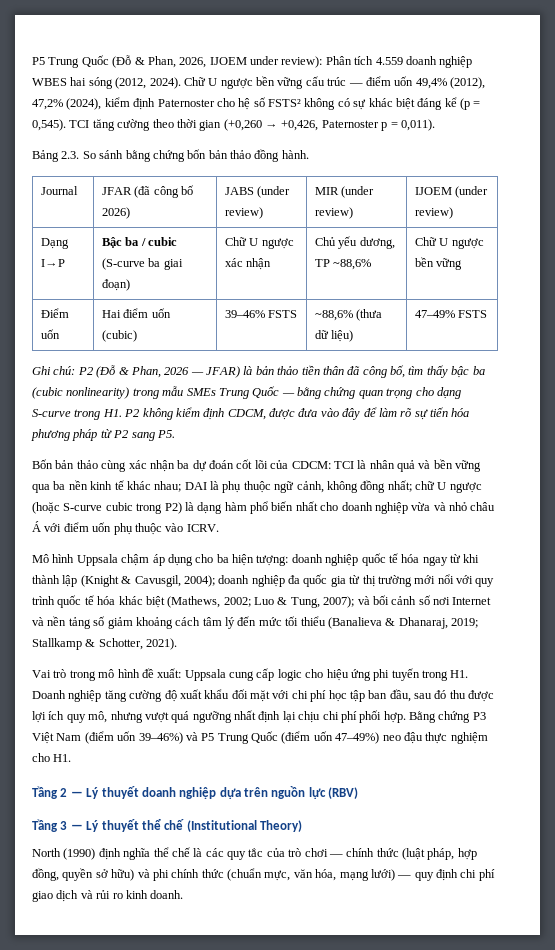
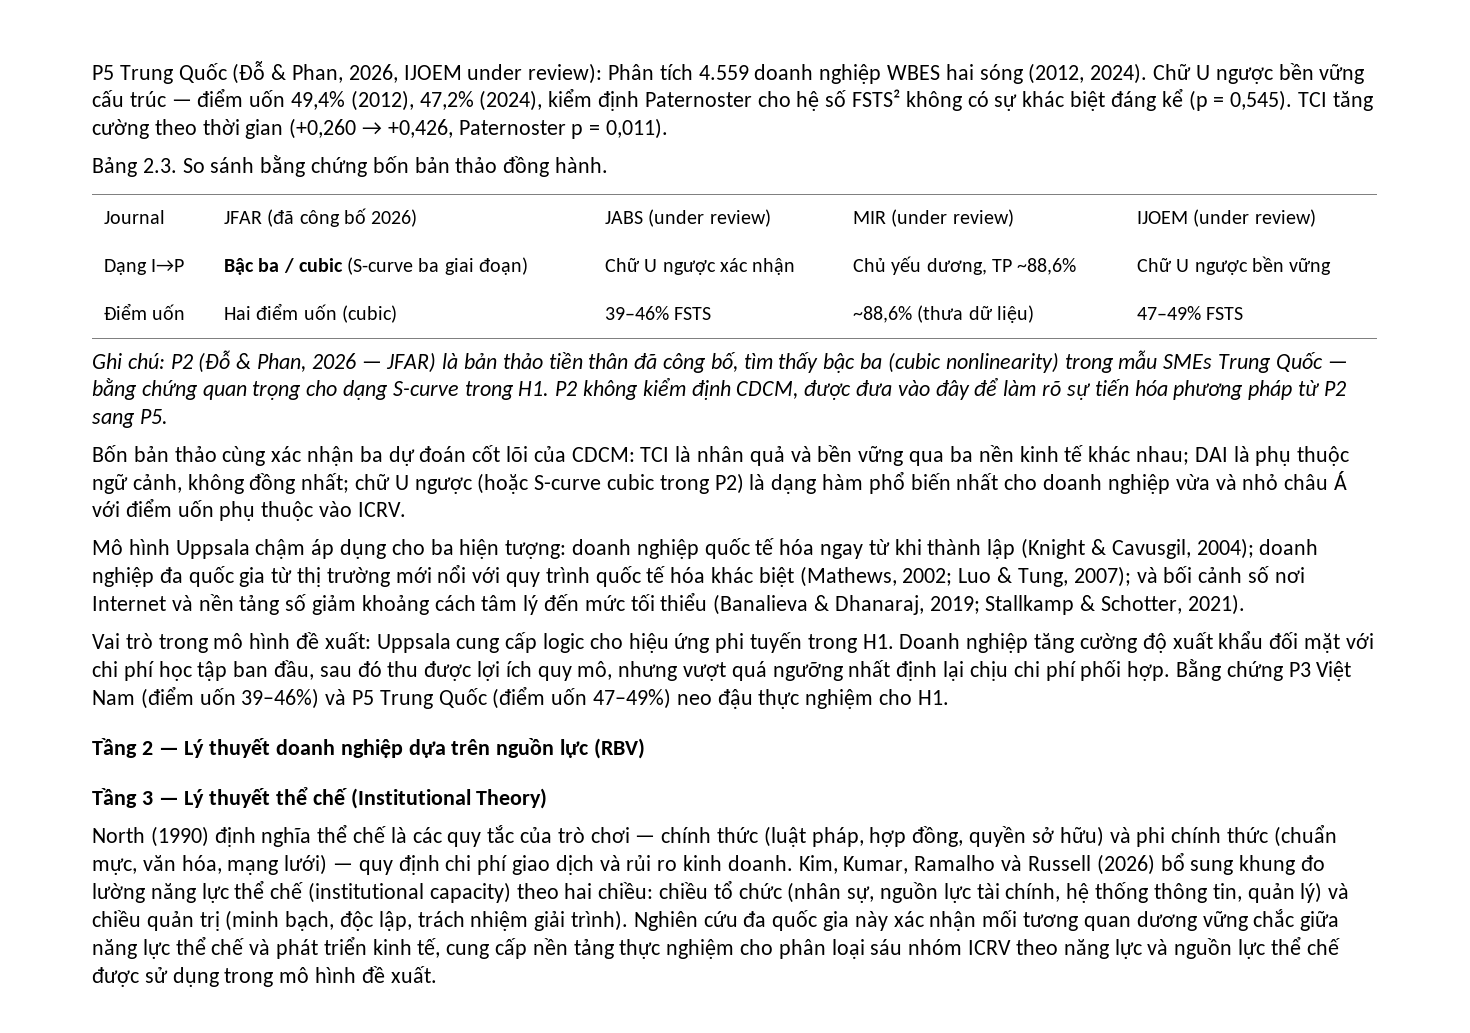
(184, 894) none -> [798,853,1325,875] [92,881,1350,903] [92,909,1340,931] [92,937,1340,959] [92,966,437,987] Kim, Kumar, Ramalho và Russell (2026) bổ sung khung đo lường năng lực thể chế (institutional capacity) theo hai chiều: chiều tổ chức (nhân sự, nguồn lực tài chính, hệ thống thông tin, quản lý) và chiều quản trị (minh bạch, độc lập, trách nhiệm giải trình). Nghiên cứu đa quốc gia này xác nhận mối tương quan dương vững chắc giữa năng lực thể chế và phát triển kinh tế, cung cấp nền tảng thực nghiệm cho phân loại sáu nhóm ICRV theo năng lực và nguồn lực thể chế được sử dụng trong mô hình đề xuất.

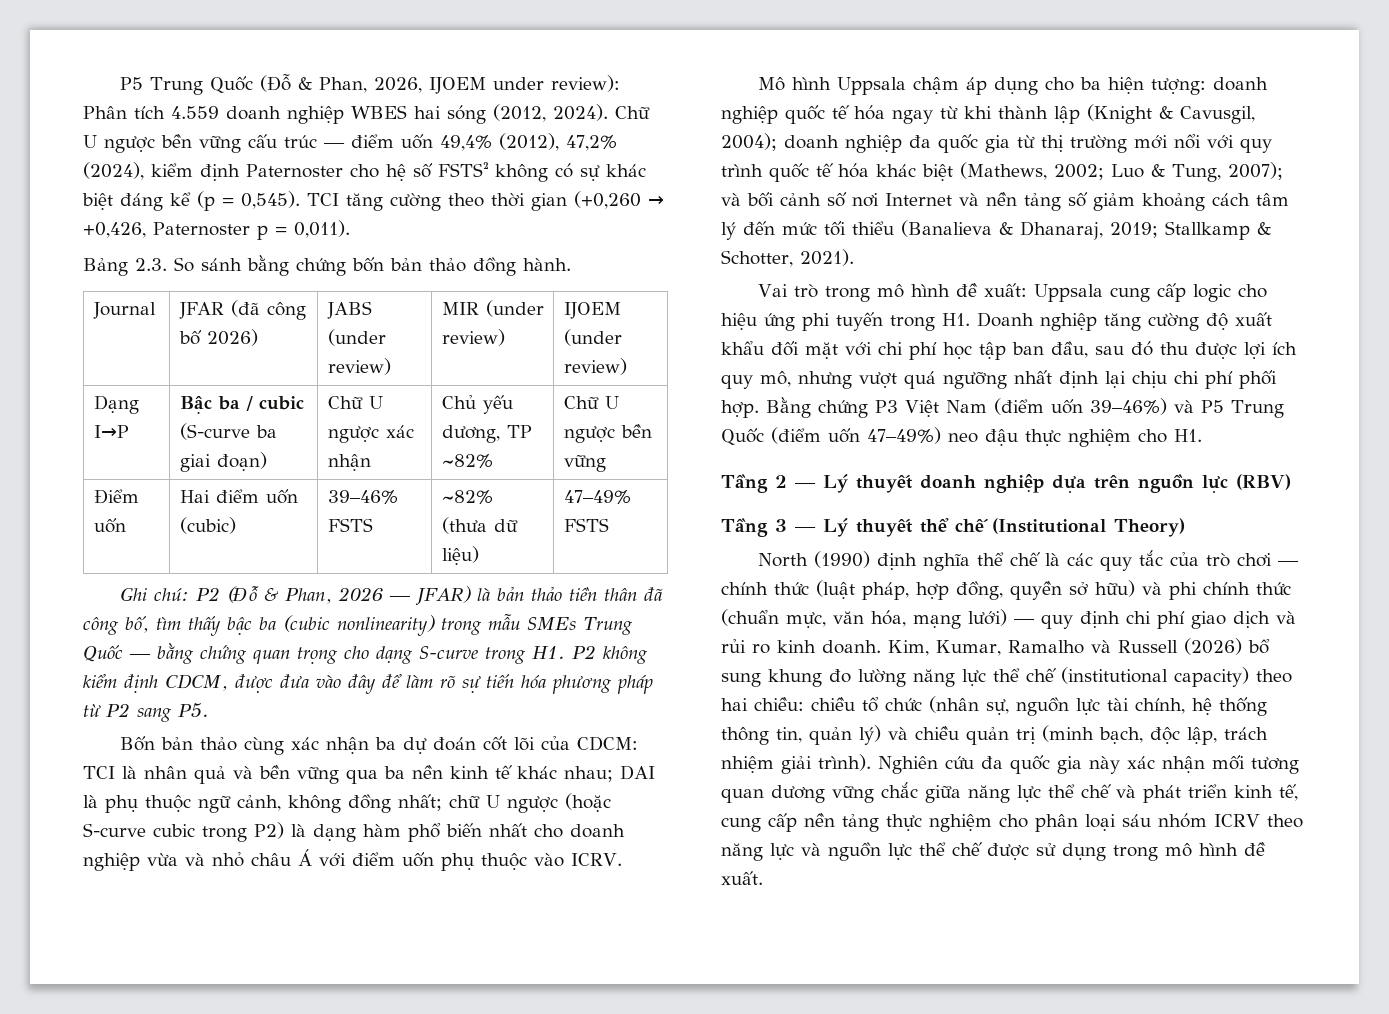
[1017,258,1077,275] ~88,6% -> [441,454,493,468] ~82%
[853,306,913,323] ~88,6% -> [441,490,493,504] ~82%

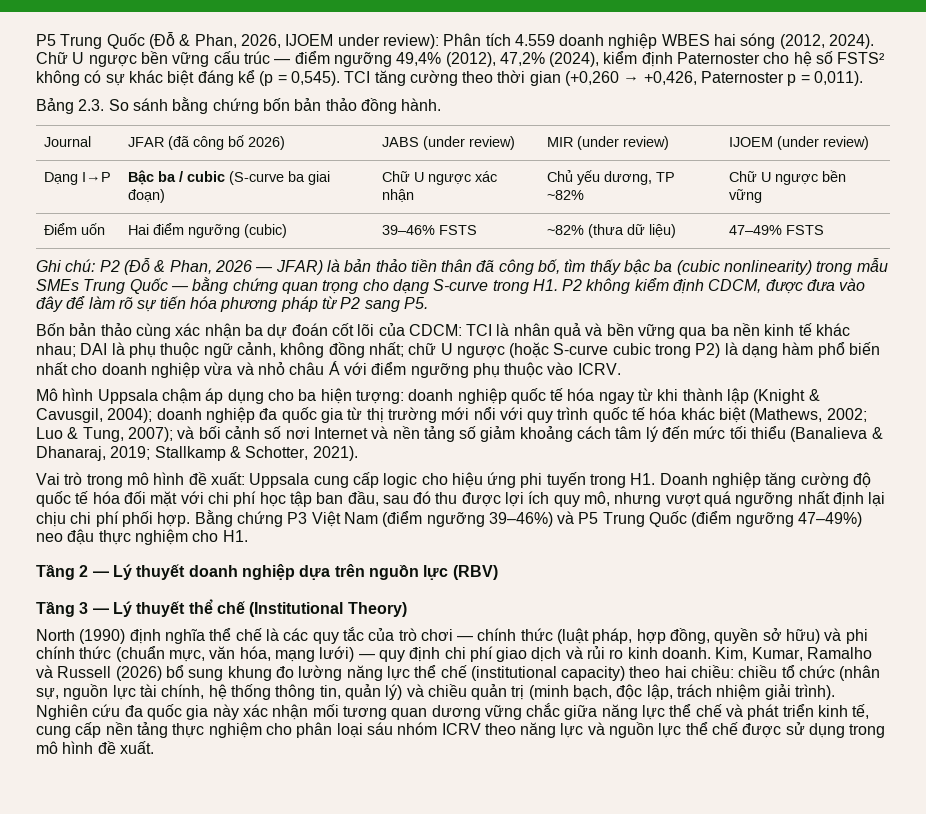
[401,134,433,149] uốn -> [333,52,392,67] ngưỡng
[265,489,298,504] uốn -> [188,224,241,238] ngưỡng
[402,852,434,867] uốn -> [410,363,469,378] ngưỡng
[1235,312,1272,326] [721,341,764,355] xuất khẩu -> [36,491,120,507] quốc tế hóa
[1050,399,1083,414] uốn -> [426,512,485,527] ngưỡng
[828,428,860,443] uốn -> [735,512,794,527] ngưỡng

